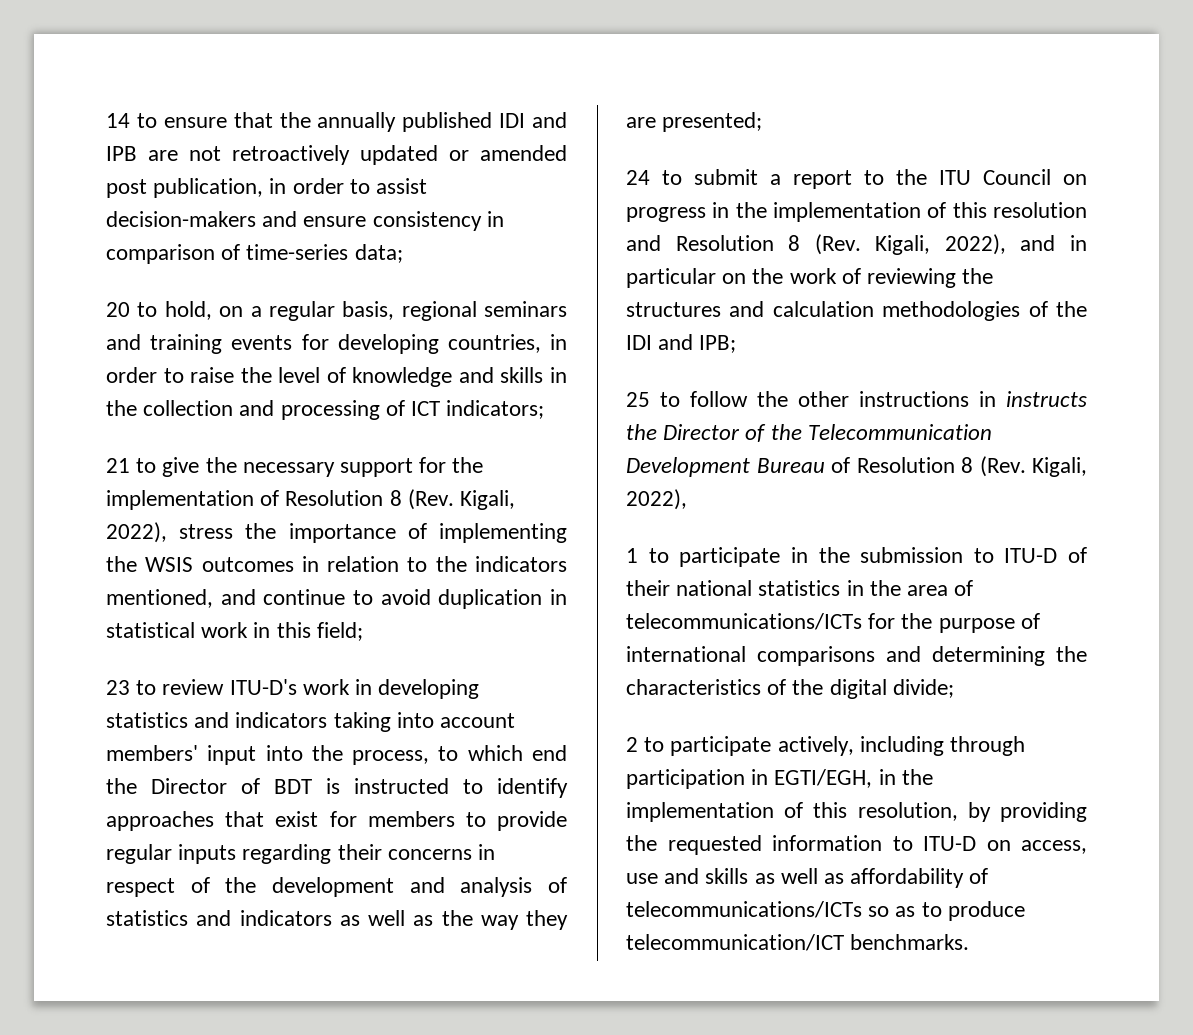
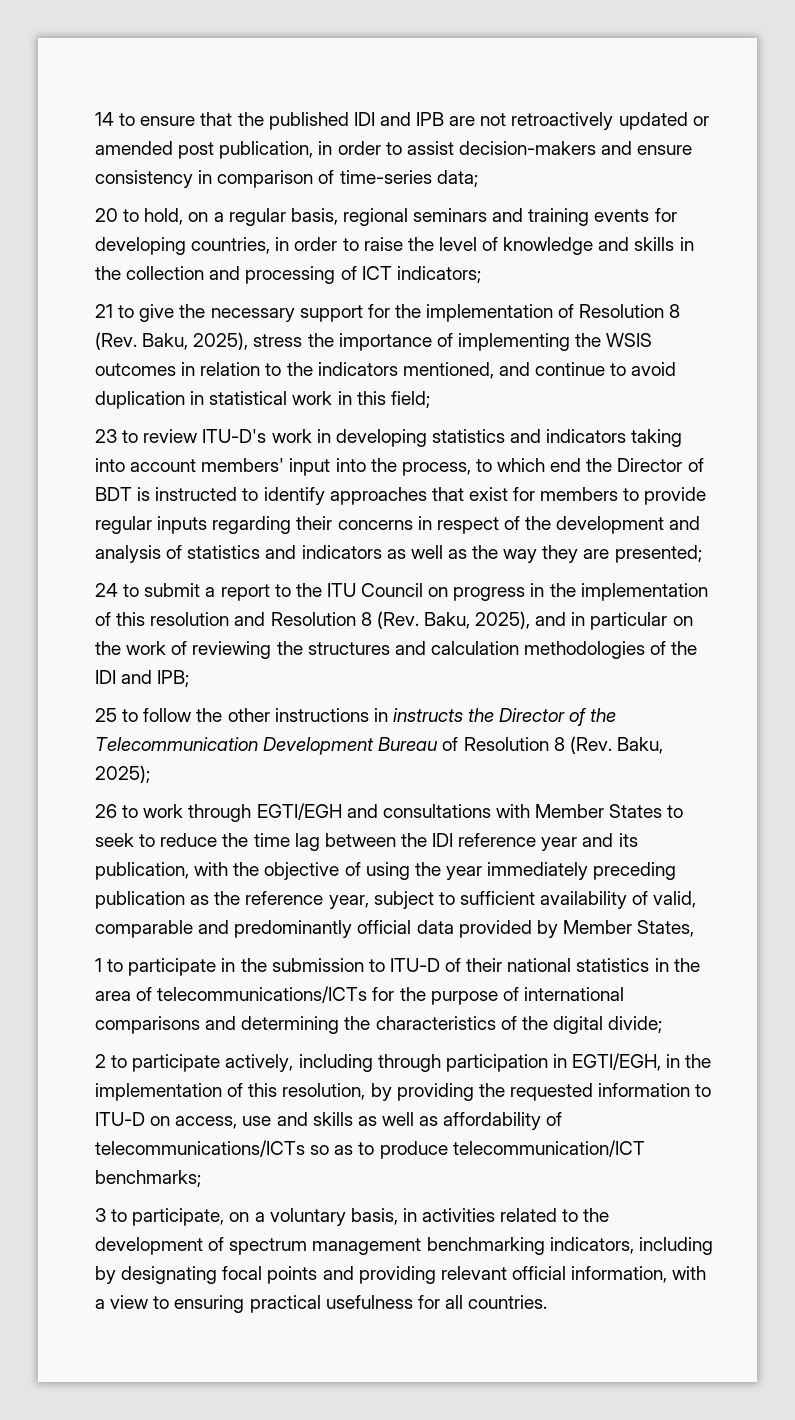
[317,112,397,132] annually -> (264, 119) none
[460,490,516,510] [106,522,167,543] Kigali, 2022), -> [142,332,249,350] Baku, 2025),
[875,234,1006,255] Kigali, 2022), -> [423,611,531,629] Baku, 2025),
[1032,457,1087,477] [626,489,687,510] Kigali, 2022), -> [616,737,663,754] [95,765,150,783] [95,803,684,822] [95,833,638,851] [95,862,677,880] [95,891,697,909] [95,920,695,938] Baku, 2025); // 26 to work through EGTI/EGH and consultations with Member States to seek to reduce the time lag between the IDI reference year and its publication, with the objective of using the year immediately preceding publication as the reference year, subject to sufficient availability of valid, comparable and predominantly official data provided by Member States,
[850,934,970,950] benchmarks. -> [95,1170,201,1187] [95,1208,610,1226] [95,1237,713,1255] [95,1266,707,1284] [95,1295,548,1313] benchmarks; // 3 to participate, on a voluntary basis, in activities related to the development of spectrum management benchmarking indicators, including by designating focal points and providing relevant official information, with a view to ensuring practical usefulness for all countries.

